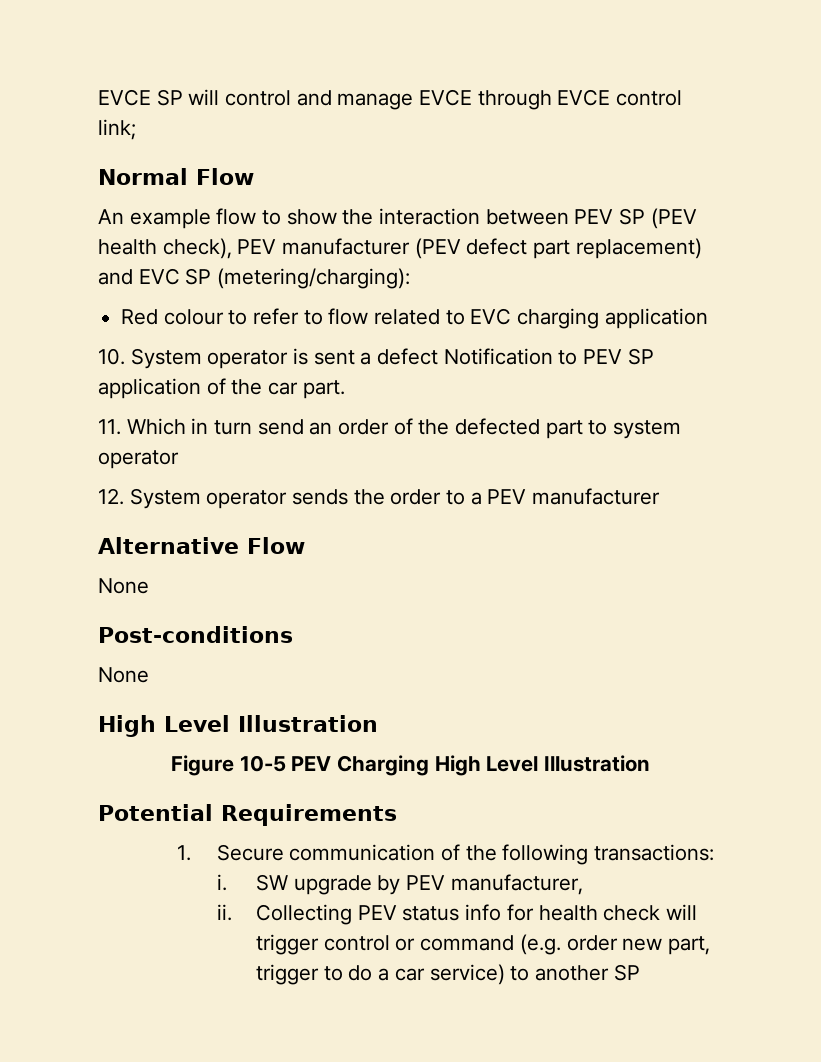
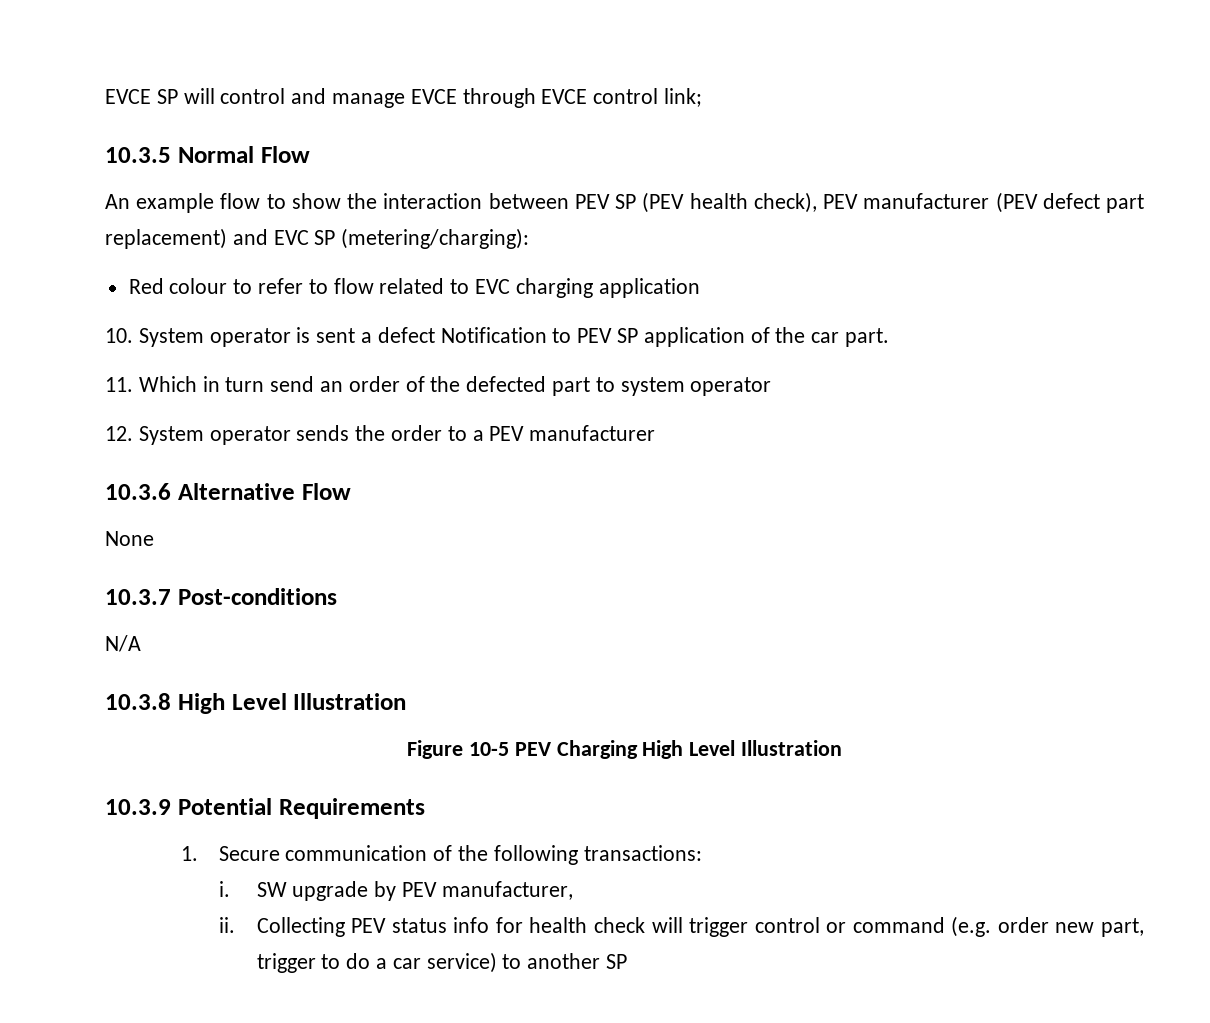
(136, 129) none -> [105,147,171,163] 10.3.5
(661, 496) none -> [105,483,171,500] 10.3.6
(149, 586) none -> [105,589,171,605] 10.3.7
[98,667,149,683] None // -> [105,635,141,652] [105,693,171,710] N/A // 10.3.8
(651, 763) none -> [105,799,171,815] 10.3.9

